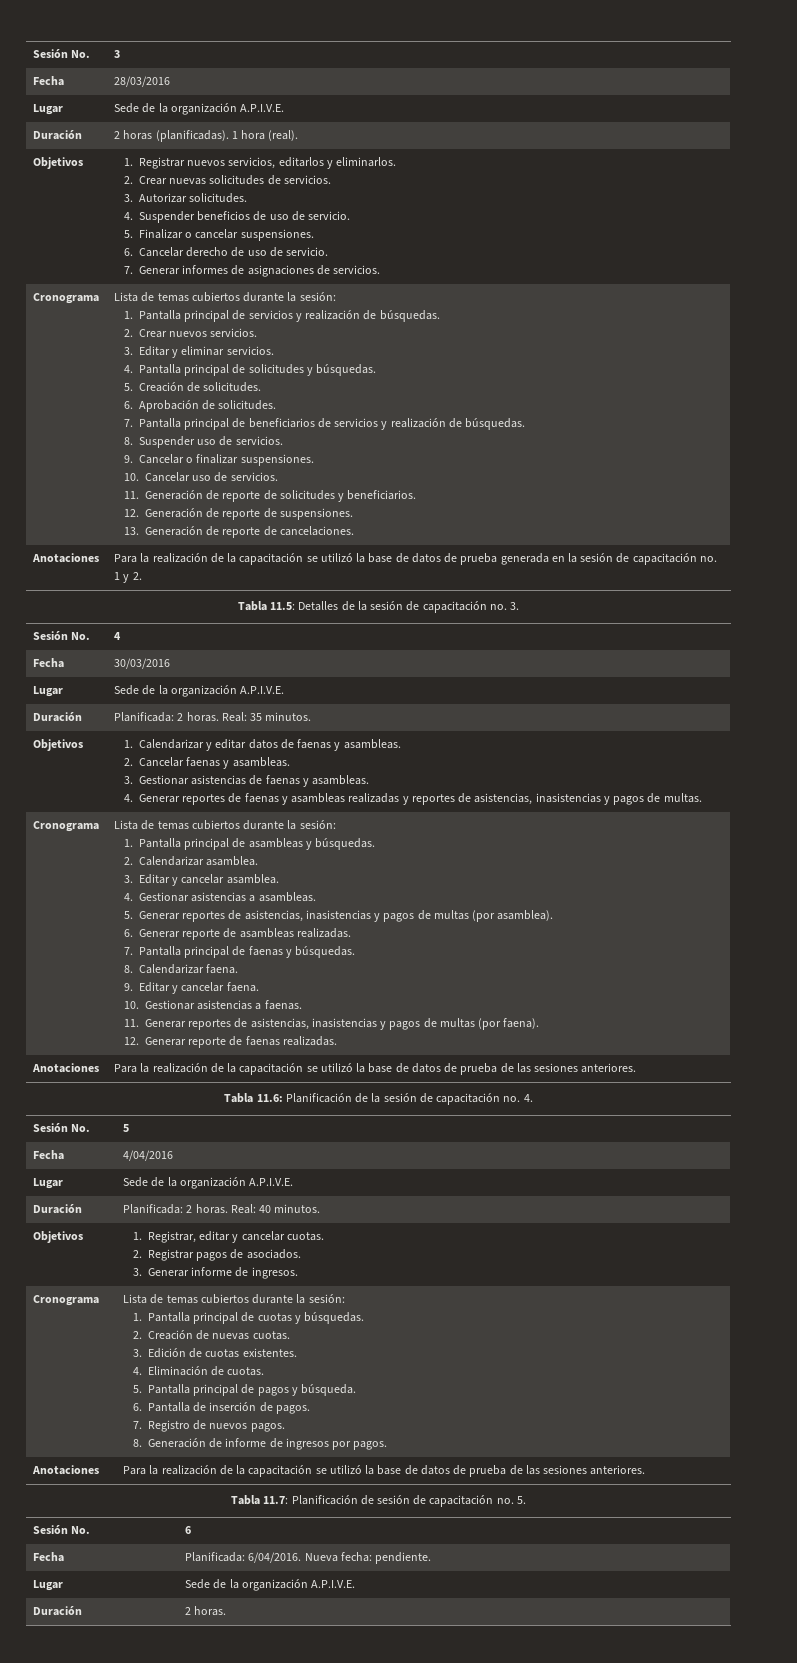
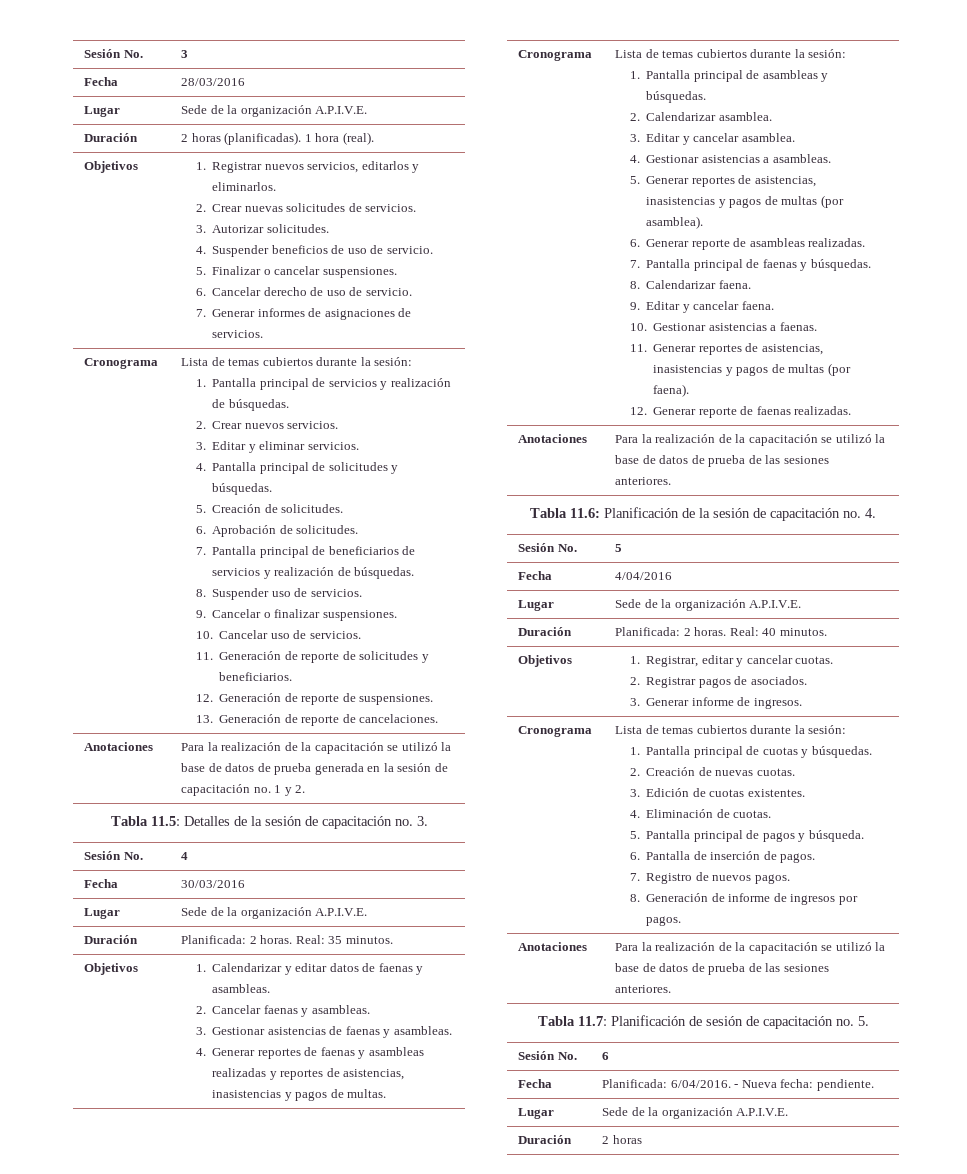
(302, 1557) none -> [734,1084,739,1088] -
[194,1606,227,1616] horas. -> [612,1135,642,1144] horas

